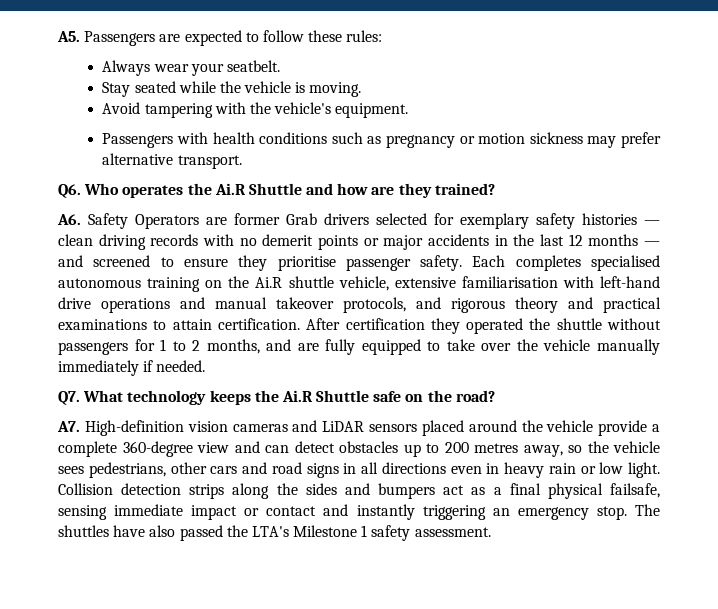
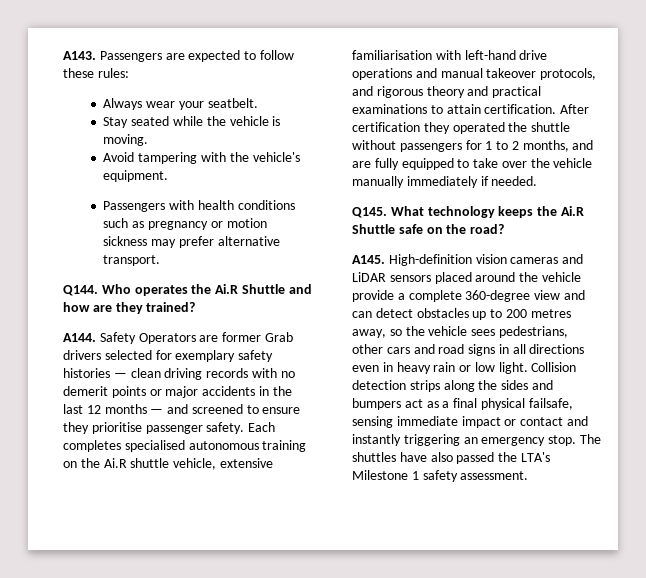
[57,31,80,42] A5. -> [63,51,96,60] A143.
[58,184,81,198] Q6. -> [63,285,98,296] Q144.
[57,214,81,225] A6. -> [63,333,96,342] A144.
[58,391,80,405] Q7. -> [352,207,387,218] Q145.
[57,421,80,432] A7. -> [352,255,385,264] A145.

